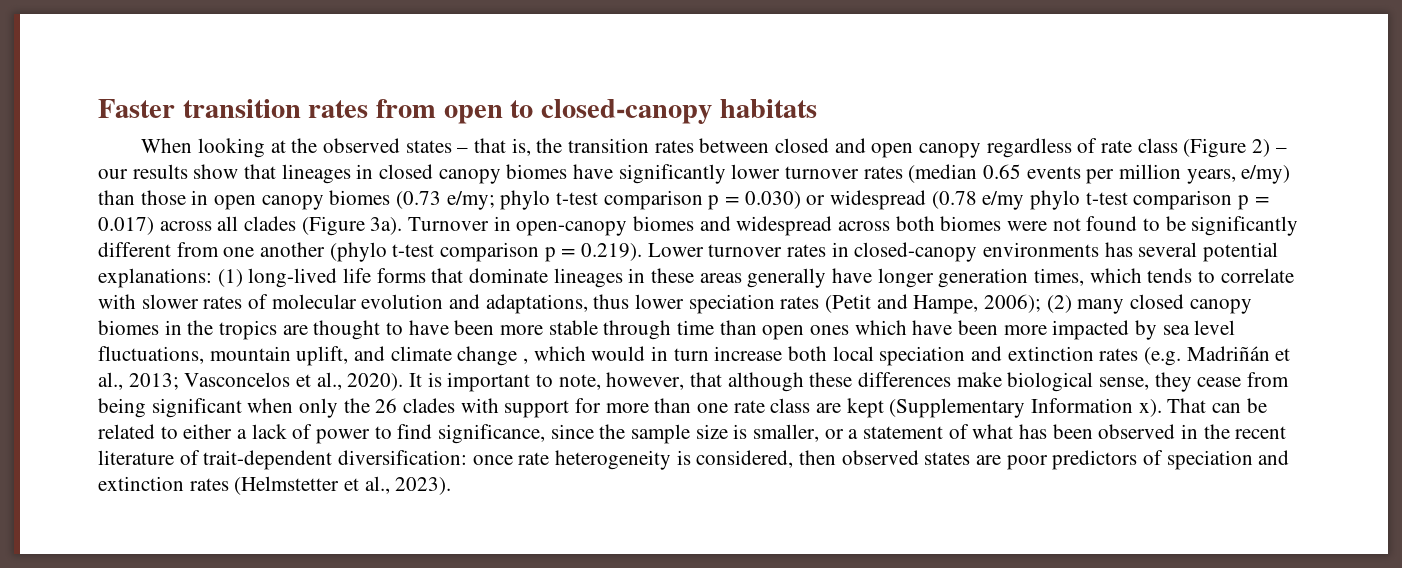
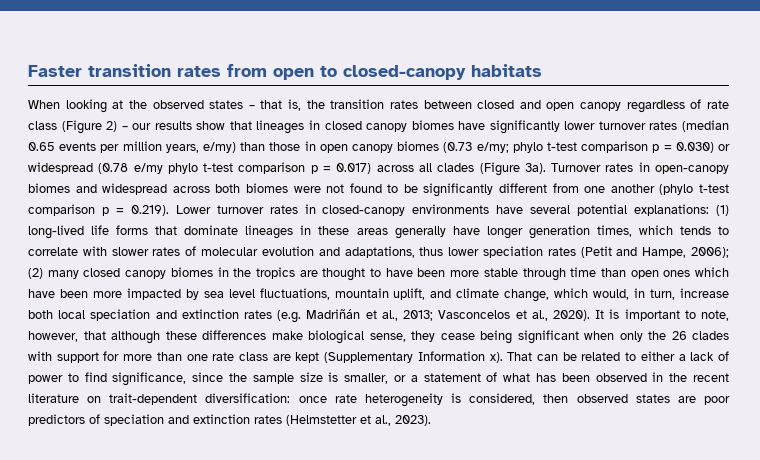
(490, 224) none -> [605,163,634,172] rates
[1104,242,1133,257] has -> [496,205,524,214] have
[457,346,709,366] change , which would in turn -> [504,288,676,302] change, which would, in turn,
[1247,372,1290,387] from -> (475, 336) none
[179,450,200,465] of -> [87,396,102,403] on

